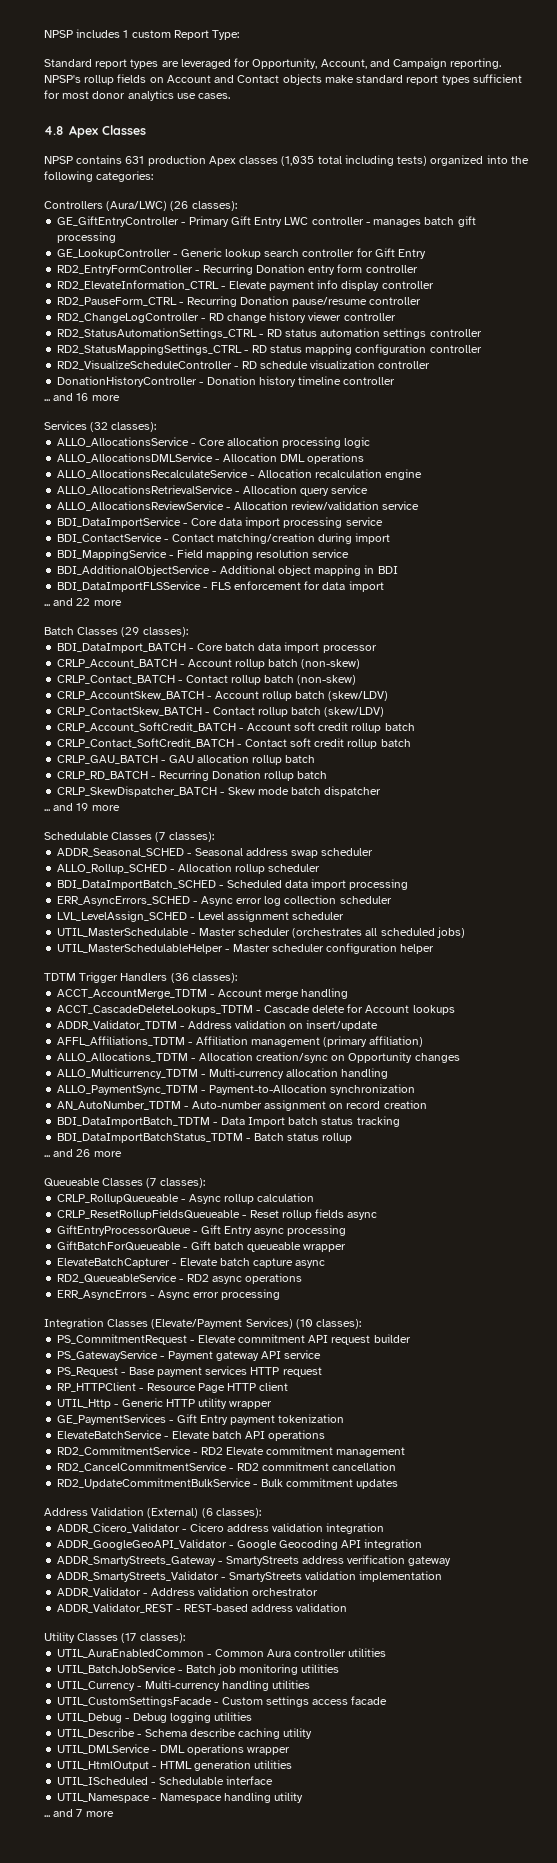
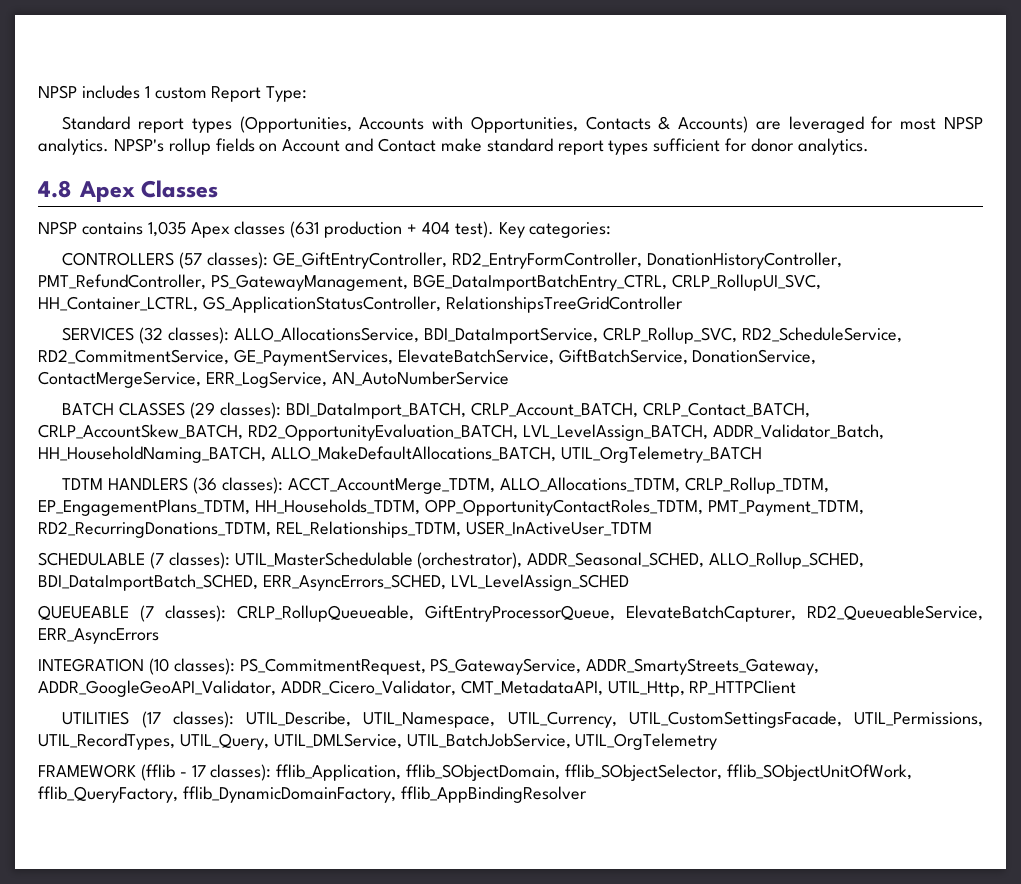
[161,58,502,69] are leveraged for Opportunity, Account, and Campaign reporting. -> [239,116,983,133] [38,138,109,155] (Opportunities, Accounts with Opportunities, Contacts & Accounts) are leveraged for most NPSP analytics.
[282,74,322,85] objects -> (437, 145) none
[62,90,231,101] most donor analytics use cases. -> [751,138,869,155] donor analytics.
[125,155,529,166] [44,171,154,182] [44,201,237,211] [57,216,476,227] [57,232,117,243] [57,248,427,259] [57,264,418,275] [57,280,434,291] [57,296,422,307] [57,312,396,323] [57,328,482,339] [57,344,482,355] [57,360,431,370] [57,376,396,387] [44,393,120,401] [44,421,157,432] [57,437,371,448] [57,453,365,464] [57,469,423,480] [57,485,369,496] [57,501,420,511] [57,517,383,528] [57,533,391,544] [57,549,350,560] [57,565,398,576] [57,581,384,592] [44,598,122,606] [44,627,188,637] [57,642,377,653] [57,659,361,669] [57,675,357,685] [57,691,389,701] [57,707,385,717] [57,722,415,733] [57,738,411,749] [57,754,316,765] [57,770,328,781] [57,786,382,797] [44,803,120,811] [44,832,214,842] [57,848,374,858] [57,863,321,874] [57,879,409,890] [57,895,392,906] [57,911,345,922] [57,927,465,938] [57,943,435,954] [44,972,237,983] [57,988,349,999] [57,1004,455,1015] [57,1020,379,1031] [57,1036,424,1047] [57,1052,460,1063] [57,1068,389,1079] [57,1084,415,1095] [57,1100,427,1111] [57,1116,400,1127] [57,1133,353,1143] [44,1149,122,1157] [44,1178,205,1188] [57,1193,315,1204] [57,1209,378,1220] [57,1225,347,1236] [57,1241,347,1252] [57,1258,326,1268] [57,1273,303,1284] [57,1289,281,1300] [44,1318,362,1329] [57,1334,411,1345] [57,1350,322,1361] [57,1366,322,1377] [57,1382,289,1393] [57,1398,273,1409] [57,1414,345,1425] [57,1430,326,1441] [57,1446,406,1457] [57,1462,397,1472] [57,1478,399,1489] [44,1507,261,1518] [57,1523,385,1534] [57,1539,423,1550] [57,1555,452,1566] [57,1571,443,1582] [57,1587,319,1597] [57,1603,348,1613] [44,1632,185,1643] [57,1648,387,1658] [57,1664,340,1675] [57,1680,311,1691] [57,1696,388,1707] [57,1712,253,1723] [57,1728,313,1739] [57,1744,291,1755] [57,1760,293,1771] [57,1776,273,1786] [57,1792,304,1803] [44,1809,114,1817] 631 production Apex classes (1,035 total including tests) organized into the following categories: // Controllers (Aura/LWC) (26 classes): // GE_GiftEntryController - Primary Gift Entry LWC controller - manages batch gift processing // GE_LookupController - Generic lookup search controller for Gift Entry // RD2_EntryFormController - Recurring Donation entry form controller // RD2_ElevateInformation_CTRL - Elevate payment info display controller // RD2_PauseForm_CTRL - Recurring Donation pause/resume controller // RD2_ChangeLogController - RD change history viewer controller // RD2_StatusAutomationSettings_CTRL - RD status automation settings controller // RD2_StatusMappingSettings_CTRL - RD status mapping configuration controller // RD2_VisualizeScheduleController - RD schedule visualization controller // DonationHistoryController - Donation history timeline controller // ... and 16 more // Services (32 classes): // ALLO_AllocationsService - Core allocation processing logic // ALLO_AllocationsDMLService - Allocation DML operations // ALLO_AllocationsRecalculateService - Allocation recalculation engine // ALLO_AllocationsRetrievalService - Allocation query service // ALLO_AllocationsReviewService - Allocation review/validation service // BDI_DataImportService - Core data import processing service // BDI_ContactService - Contact matching/creation during import // BDI_MappingService - Field mapping resolution service // BDI_AdditionalObjectService - Additional object mapping in BDI // BDI_DataImportFLSService - FLS enforcement for data import // ... and 22 more // Batch Classes (29 classes): // BDI_DataImport_BATCH - Core batch data import processor // CRLP_Account_BATCH - Account rollup batch (non-skew) // CRLP_Contact_BATCH - Contact rollup batch (non-skew) // CRLP_AccountSkew_BATCH - Account rollup batch (skew/LDV) // CRLP_ContactSkew_BATCH - Contact rollup batch (skew/LDV) // CRLP_Account_SoftCredit_BATCH - Account soft credit rollup batch // CRLP_Contact_SoftCredit_BATCH - Contact soft credit rollup batch // CRLP_GAU_BATCH - GAU allocation rollup batch // CRLP_RD_BATCH - Recurring Donation rollup batch // CRLP_SkewDispatcher_BATCH - Skew mode batch dispatcher // ... and 19 more // Schedulable Classes (7 classes): // ADDR_Seasonal_SCHED - Seasonal address swap scheduler // ALLO_Rollup_SCHED - Allocation rollup scheduler // BDI_DataImportBatch_SCHED - Scheduled data import processing // ERR_AsyncErrors_SCHED - Async error log collection scheduler // LVL_LevelAssign_SCHED - Level assignment scheduler // UTIL_MasterSchedulable - Master scheduler (orchestrates all scheduled jobs) // UTIL_MasterSchedulableHelper - Master scheduler configuration helper // TDTM Trigger Handlers (36 classes): // ACCT_AccountMerge_TDTM - Account merge handling // ACCT_CascadeDeleteLookups_TDTM - Cascade delete for Account lookups // ADDR_Validator_TDTM - Address validation on insert/update // AFFL_Affiliations_TDTM - Affiliation management (primary affiliation) // ALLO_Allocations_TDTM - Allocation creation/sync on Opportunity changes // ALLO_Multicurrency_TDTM - Multi-currency allocation handling // ALLO_PaymentSync_TDTM - Payment-to-Allocation synchronization // AN_AutoNumber_TDTM - Auto-number assignment on record creation // BDI_DataImportBatch_TDTM - Data Import batch status tracking // BDI_DataImportBatchStatus_TDTM - Batch status rollup // ... and 26 more // Queueable Classes (7 classes): // CRLP_RollupQueueable - Async rollup calculation // CRLP_ResetRollupFieldsQueueable - Reset rollup fields async // GiftEntryProcessorQueue - Gift Entry async processing // GiftBatchForQueueable - Gift batch queueable wrapper // ElevateBatchCapturer - Elevate batch capture async // RD2_QueueableService - RD2 async operations // ERR_AsyncErrors - Async error processing // Integration Classes (Elevate/Payment Services) (10 classes): // PS_CommitmentRequest - Elevate commitment API request builder // PS_GatewayService - Payment gateway API service // PS_Request - Base payment services HTTP request // RP_HTTPClient - Resource Page HTTP client // UTIL_Http - Generic HTTP utility wrapper // GE_PaymentServices - Gift Entry payment tokenization // ElevateBatchService - Elevate batch API operations // RD2_CommitmentService - RD2 Elevate commitment management // RD2_CancelCommitmentService - RD2 commitment cancellation // RD2_UpdateCommitmentBulkService - Bulk commitment updates // Address Validation (External) (6 classes): // ADDR_Cicero_Validator - Cicero address validation integration // ADDR_GoogleGeoAPI_Validator - Google Geocoding API integration // ADDR_SmartyStreets_Gateway - SmartyStreets address verification gateway // ADDR_SmartyStreets_Validator - SmartyStreets validation implementation // ADDR_Validator - Address validation orchestrator // ADDR_Validator_REST - REST-based address validation // Utility Classes (17 classes): // UTIL_AuraEnabledCommon - Common Aura controller utilities // UTIL_BatchJobService - Batch job monitoring utilities // UTIL_Currency - Multi-currency handling utilities // UTIL_CustomSettingsFacade - Custom settings access facade // UTIL_Debug - Debug logging utilities // UTIL_Describe - Schema describe caching utility // UTIL_DMLService - DML operations wrapper // UTIL_HtmlOutput - HTML generation utilities // UTIL_IScheduled - Schedulable interface // UTIL_Namespace - Namespace handling utility // ... and 7 more -> [147,221,612,238] [62,252,842,269] [38,274,821,291] [38,296,683,313] [62,327,902,344] [38,349,817,366] [38,371,509,388] [62,402,810,419] [38,424,884,441] [38,446,762,463] [62,477,829,494] [38,499,864,516] [38,521,652,538] [38,552,865,569] [38,574,629,591] [38,605,983,622] [38,628,159,644] [38,658,820,675] [38,680,797,697] [62,711,984,728] [38,733,718,750] [38,764,912,781] [38,786,587,803] 1,035 Apex classes (631 production + 404 test). Key categories: // CONTROLLERS (57 classes): GE_GiftEntryController, RD2_EntryFormController, DonationHistoryController, PMT_RefundController, PS_GatewayManagement, BGE_DataImportBatchEntry_CTRL, CRLP_RollupUI_SVC, HH_Container_LCTRL, GS_ApplicationStatusController, RelationshipsTreeGridController // SERVICES (32 classes): ALLO_AllocationsService, BDI_DataImportService, CRLP_Rollup_SVC, RD2_ScheduleService, RD2_CommitmentService, GE_PaymentServices, ElevateBatchService, GiftBatchService, DonationService, ContactMergeService, ERR_LogService, AN_AutoNumberService // BATCH CLASSES (29 classes): BDI_DataImport_BATCH, CRLP_Account_BATCH, CRLP_Contact_BATCH, CRLP_AccountSkew_BATCH, RD2_OpportunityEvaluation_BATCH, LVL_LevelAssign_BATCH, ADDR_Validator_Batch, HH_HouseholdNaming_BATCH, ALLO_MakeDefaultAllocations_BATCH, UTIL_OrgTelemetry_BATCH // TDTM HANDLERS (36 classes): ACCT_AccountMerge_TDTM, ALLO_Allocations_TDTM, CRLP_Rollup_TDTM, EP_EngagementPlans_TDTM, HH_Households_TDTM, OPP_OpportunityContactRoles_TDTM, PMT_Payment_TDTM, RD2_RecurringDonations_TDTM, REL_Relationships_TDTM, USER_InActiveUser_TDTM // SCHEDULABLE (7 classes): UTIL_MasterSchedulable (orchestrator), ADDR_Seasonal_SCHED, ALLO_Rollup_SCHED, BDI_DataImportBatch_SCHED, ERR_AsyncErrors_SCHED, LVL_LevelAssign_SCHED // QUEUEABLE (7 classes): CRLP_RollupQueueable, GiftEntryProcessorQueue, ElevateBatchCapturer, RD2_QueueableService, ERR_AsyncErrors // INTEGRATION (10 classes): PS_CommitmentRequest, PS_GatewayService, ADDR_SmartyStreets_Gateway, ADDR_GoogleGeoAPI_Validator, ADDR_Cicero_Validator, CMT_MetadataAPI, UTIL_Http, RP_HTTPClient // UTILITIES (17 classes): UTIL_Describe, UTIL_Namespace, UTIL_Currency, UTIL_CustomSettingsFacade, UTIL_Permissions, UTIL_RecordTypes, UTIL_Query, UTIL_DMLService, UTIL_BatchJobService, UTIL_OrgTelemetry // FRAMEWORK (fflib - 17 classes): fflib_Application, fflib_SObjectDomain, fflib_SObjectSelector, fflib_SObjectUnitOfWork, fflib_QueryFactory, fflib_DynamicDomainFactory, fflib_AppBindingResolver

